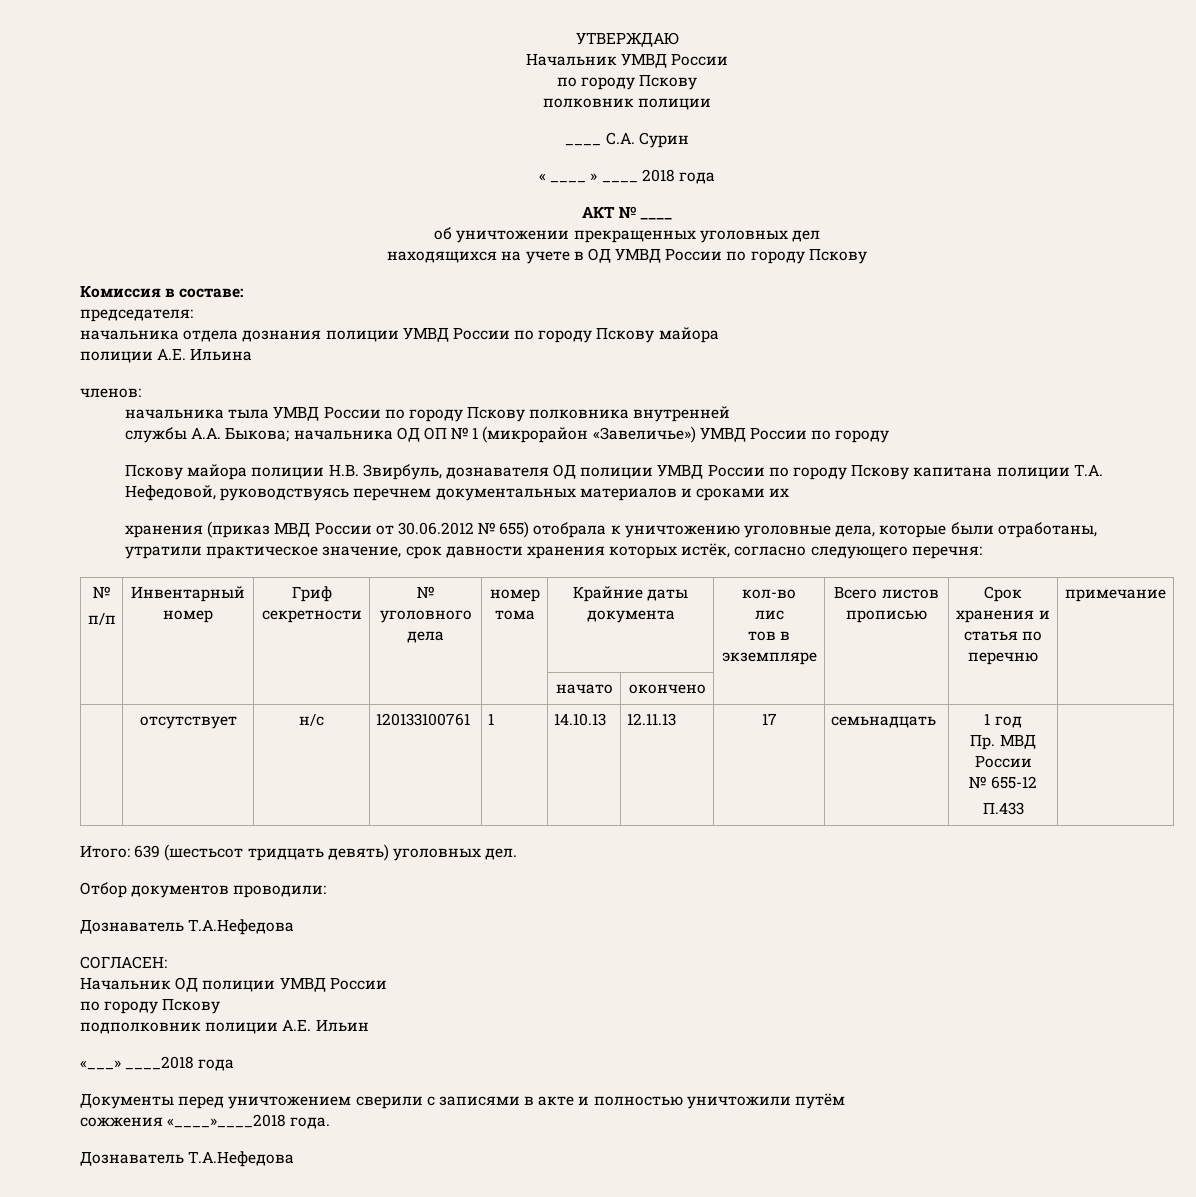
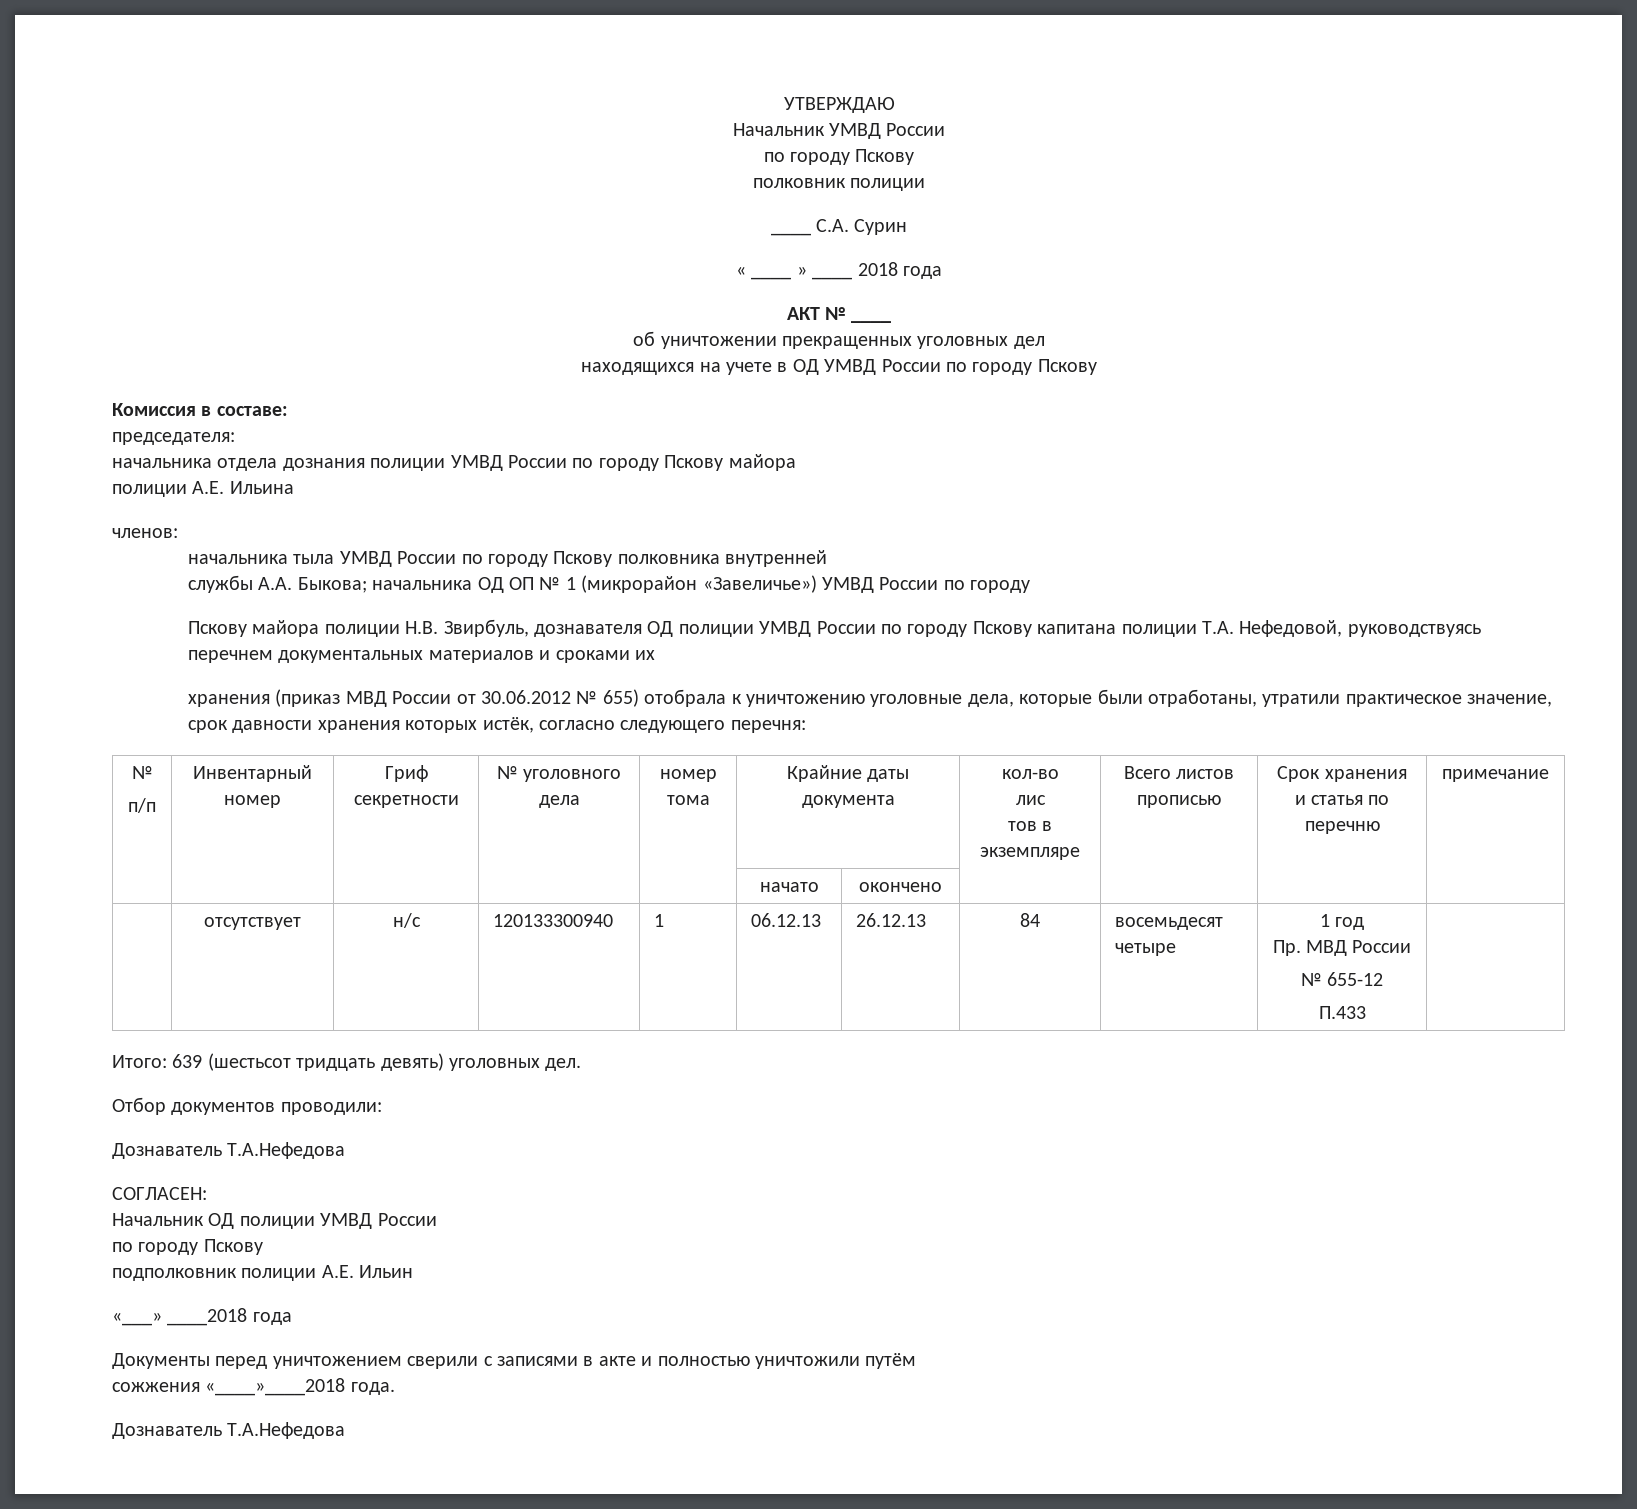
[375,713,470,726] [487,713,494,725] [553,713,606,726] [626,713,676,726] [761,713,777,725] [830,716,936,728] 120133100761 | 1 | 14.10.13 | 12.11.13 | 17 | семьнадцать -> [493,914,614,927] [654,914,665,927] [751,913,822,927] [856,913,927,927] [1020,913,1040,927] [1115,917,1224,930] [1115,943,1177,956] 120133300940 | 1 | 06.12.13 | 26.12.13 | 84 | восемьдесят четыре

